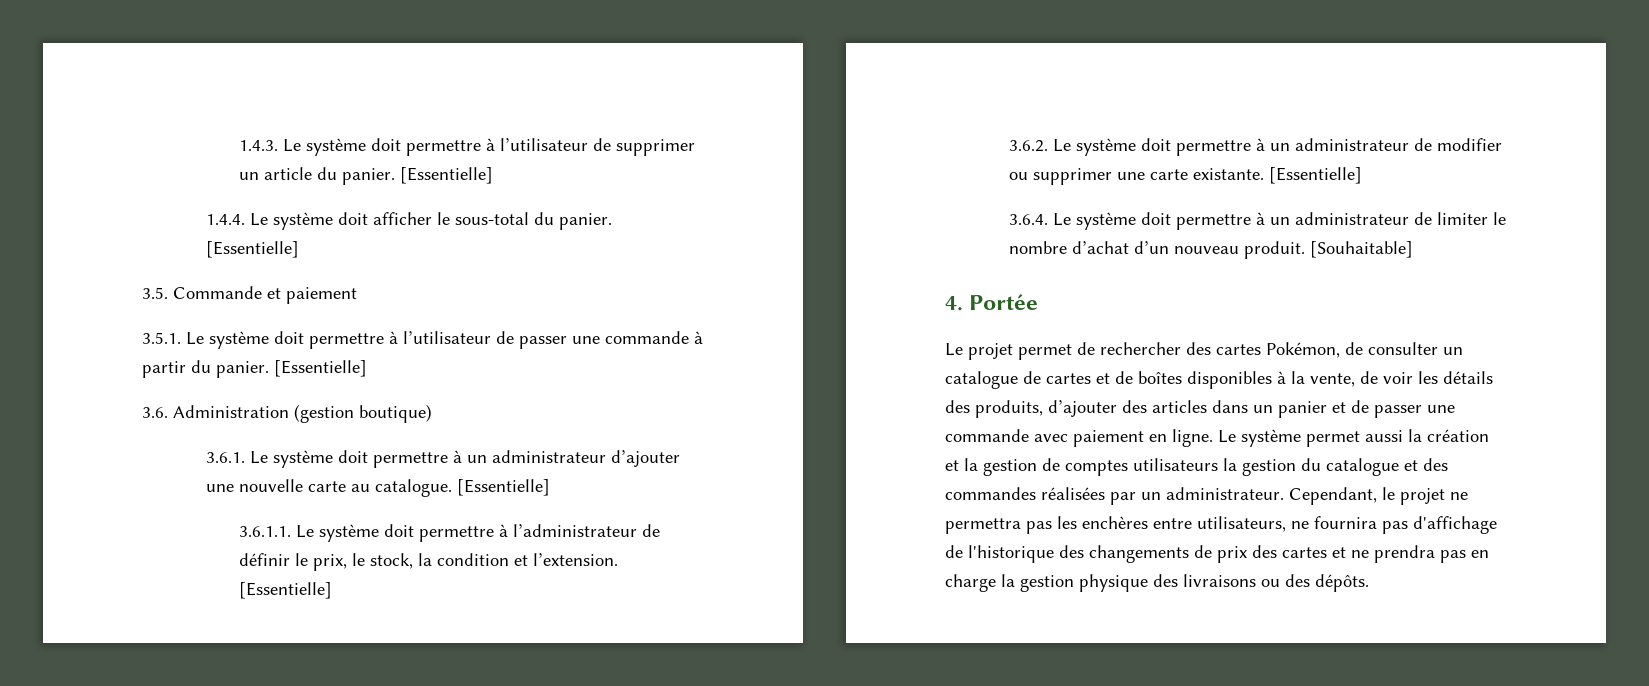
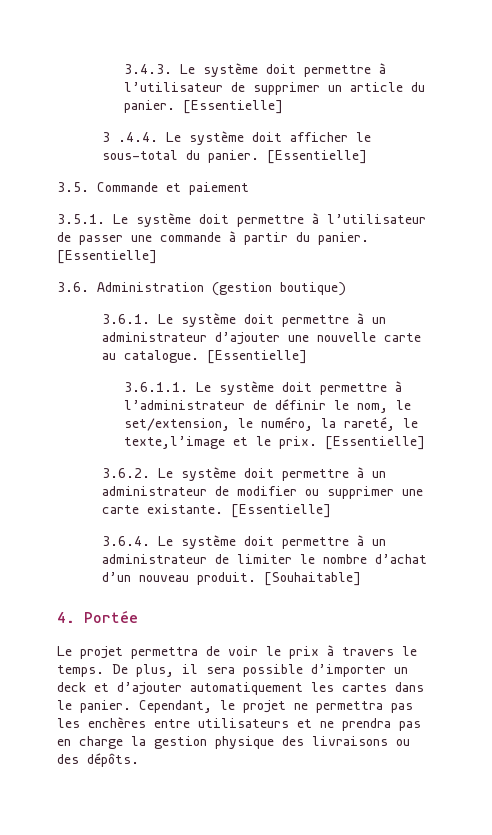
[238,140,278,151] 1.4.3. -> [123,64,172,74] 3.4.3.
[206,214,246,225] 1.4.4. -> [101,132,158,142] 3 .4.4.
[312,553,618,571] prix, le stock, la condition et l’extension. -> [356,400,411,413] [123,417,418,431] [123,436,317,449] nom, le set/extension, le numéro, la rareté, le texte,l’image et le prix.
[1018,342,1463,360] [945,371,1493,389] [945,400,1455,418] [945,429,1489,447] [945,458,1448,476] [945,487,1284,505] permet de rechercher des cartes Pokémon, de consulter un catalogue de cartes et de boîtes disponibles à la vente, de voir les détails des produits, d’ajouter des articles dans un panier et de passer une commande avec paiement en ligne. Le système permet aussi la création et la gestion de comptes utilisateurs la gestion du catalogue et des commandes réalisées par un administrateur. -> [131,645,417,659] [57,664,408,677] [57,682,424,695] [57,700,131,713] permettra de voir le prix à travers le temps. De plus, il sera possible d’importer un deck et d’ajouter automatiquement les cartes dans le panier.
[1197,516,1497,534] [945,545,1327,563] utilisateurs, ne fournira pas d'affichage de l'historique des changements de prix des cartes -> [198,718,289,728] utilisateurs

